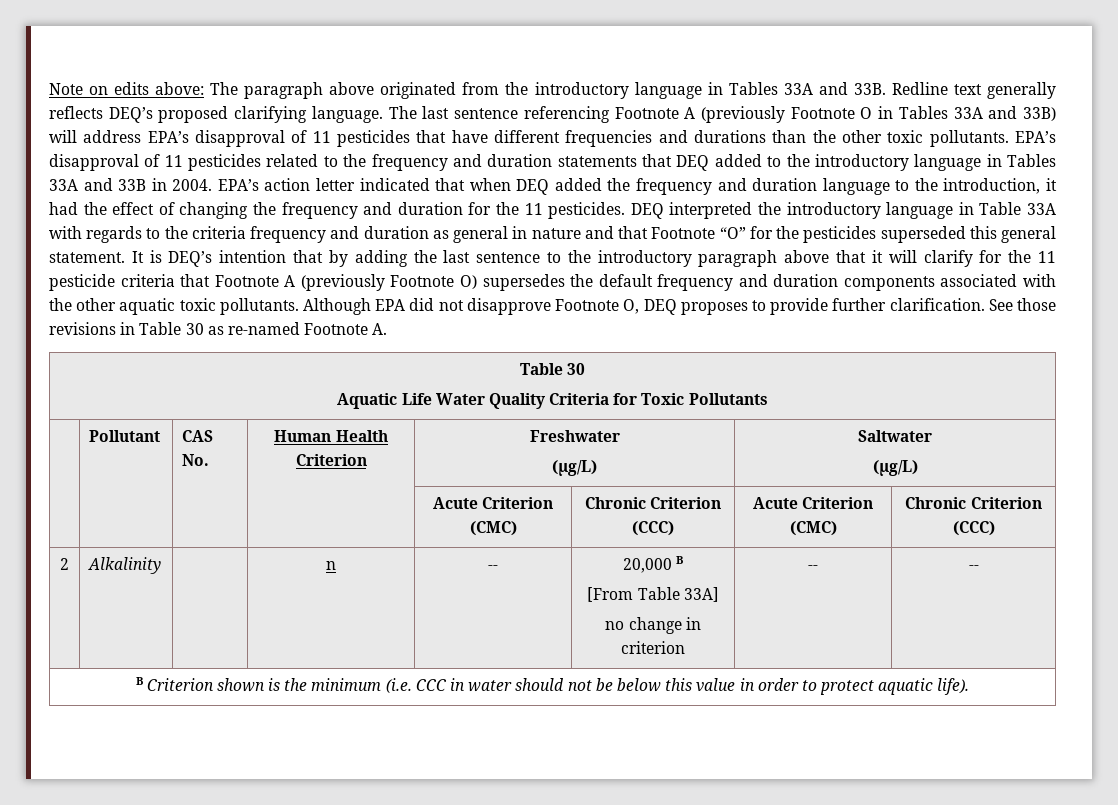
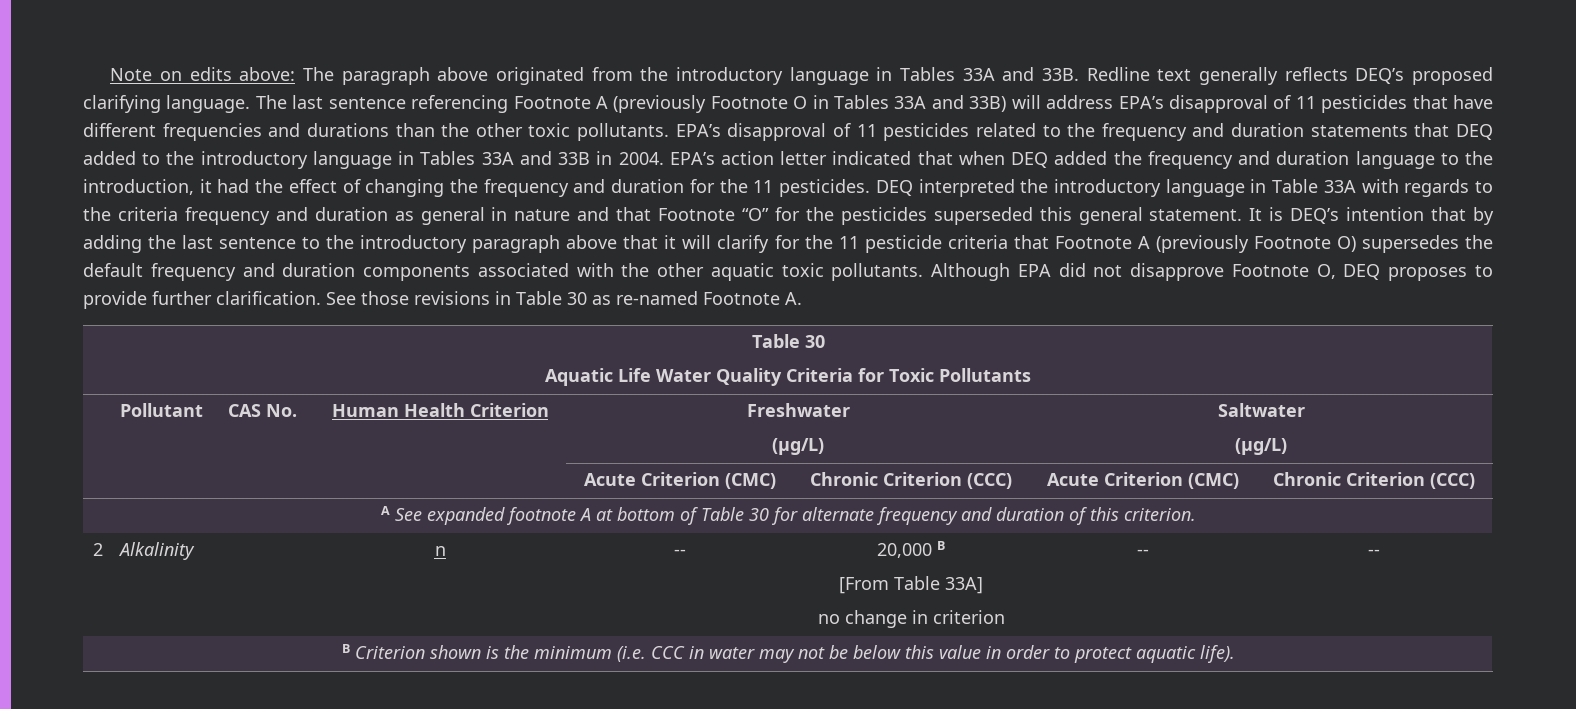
(995, 528) none -> [380,506,1196,525] // A See expanded footnote A at bottom of Table 30 for alternate frequency and duration of this criterion.
[515,678,565,691] should -> [758,649,795,663] may

